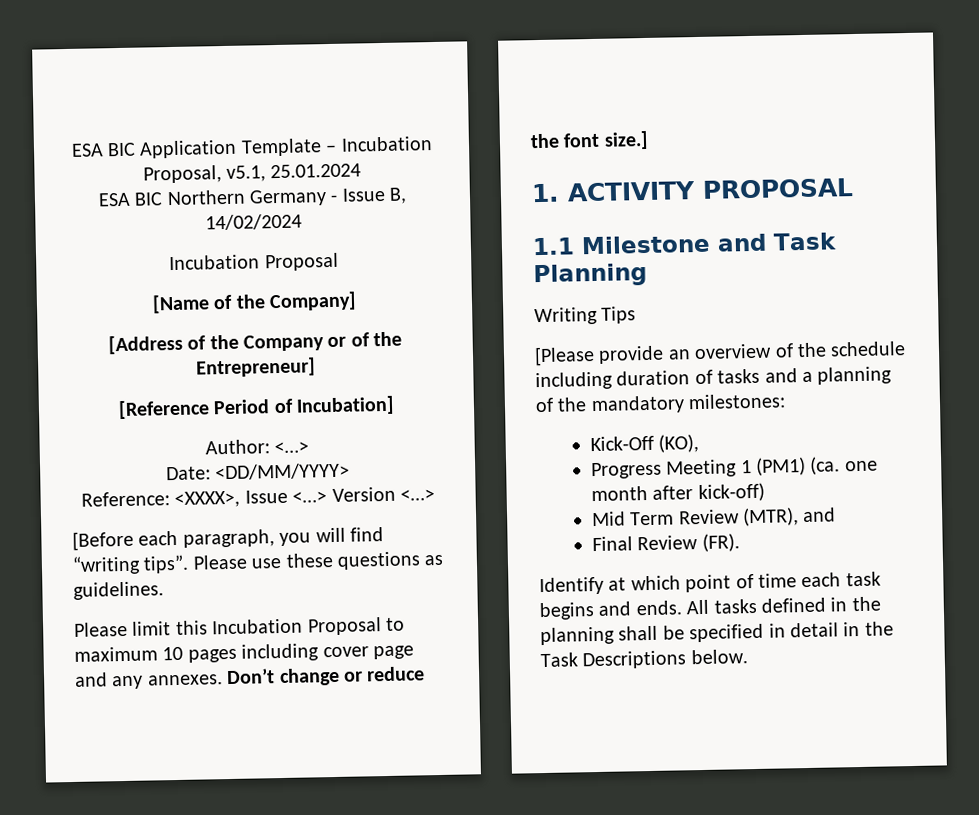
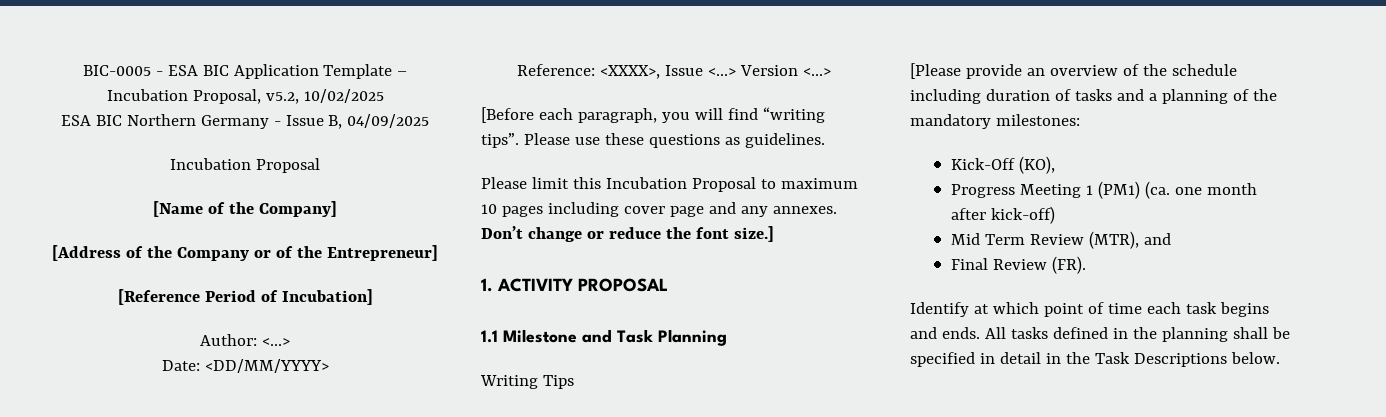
(70, 150) none -> [82,65,163,76] BIC-0005 -
[226,163,362,182] v5.1, 25.01.2024 -> [265,89,384,104] v5.2, 10/02/2025
[204,213,302,231] 14/02/2024 -> [347,114,430,128] 04/09/2025

